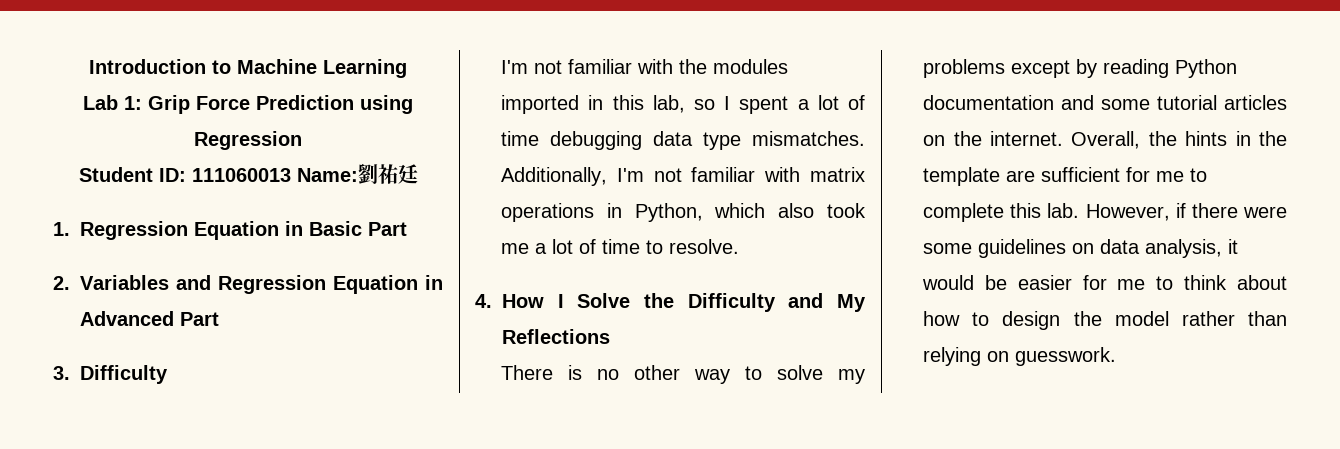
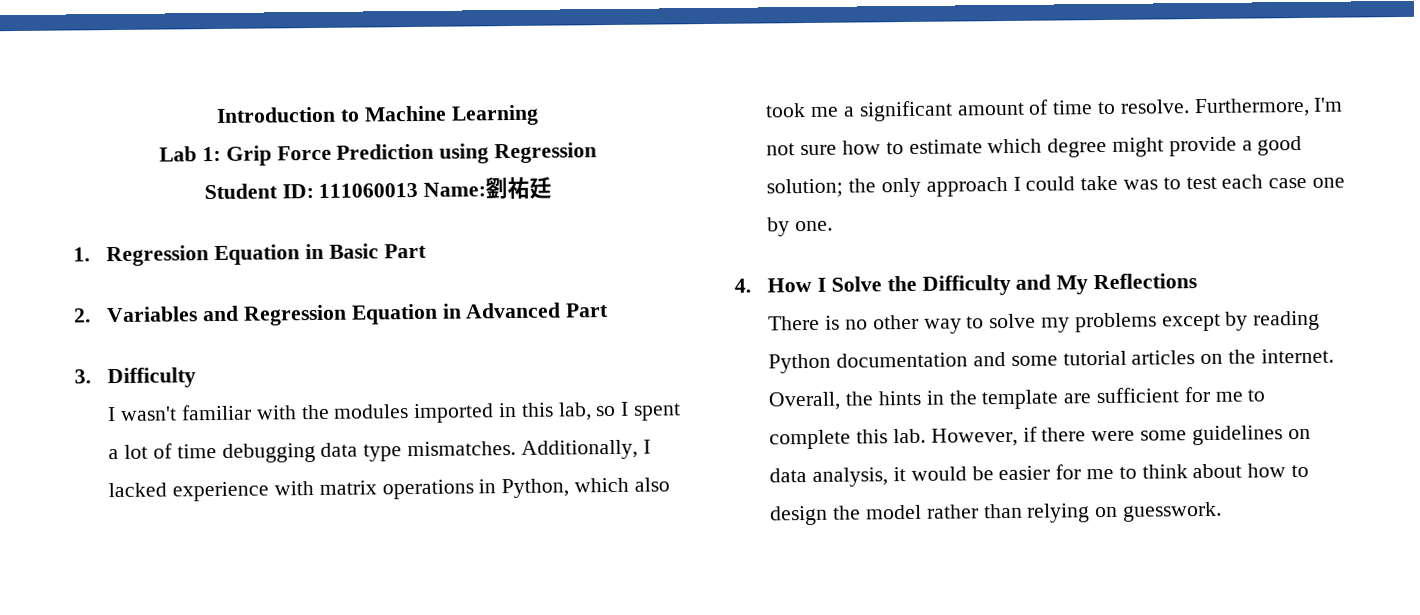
[501,60,563,74] I'm not -> [107,406,178,422] I wasn't
[616,167,756,182] I'm not familiar -> [642,439,651,454] [108,481,270,502] I lacked experience
[552,239,574,254] lot -> [858,100,1025,122] significant amount
(740, 246) none -> [1193,97,1344,118] [766,135,1303,158] [766,174,1345,198] [767,217,834,237] Furthermore, I'm not sure how to estimate which degree might provide a good solution; the only approach I could take was to test each case one by one.

